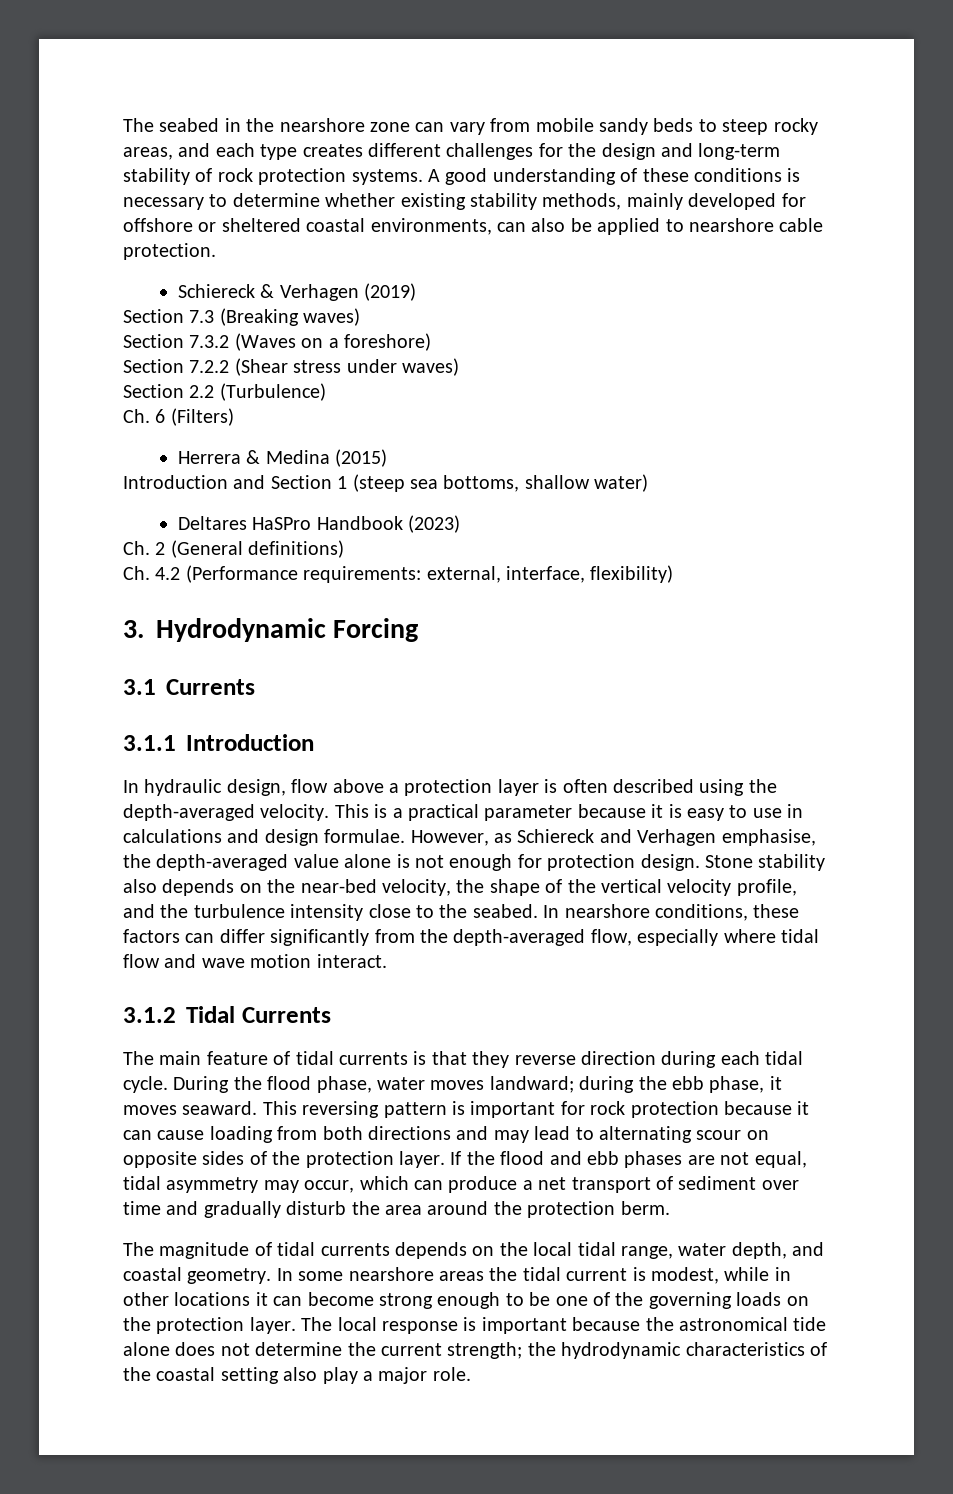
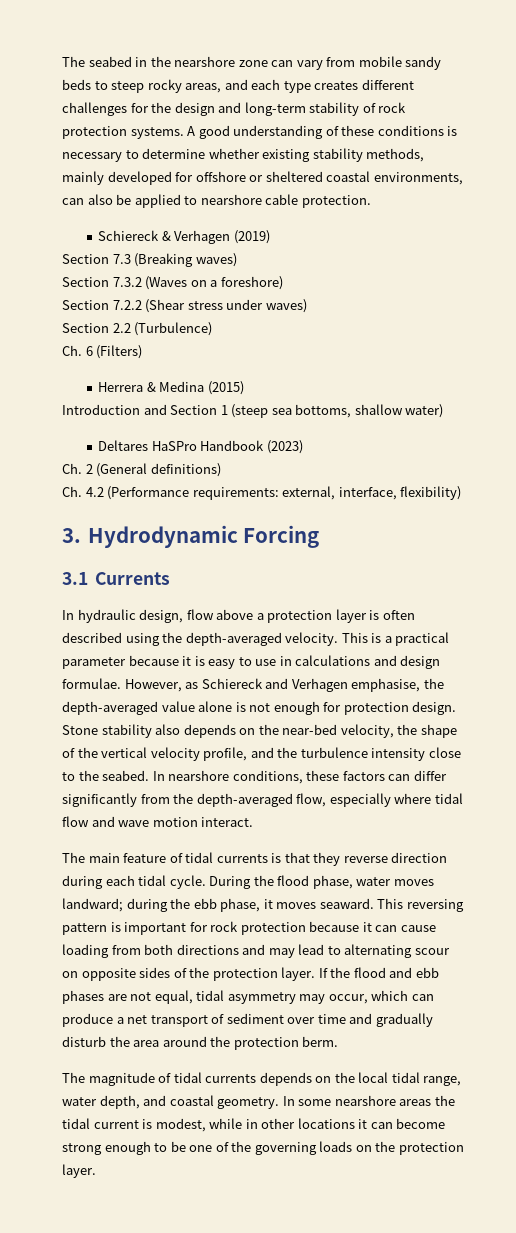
[123,734,314,751] // 3.1.1 Introduction -> (170, 578) none
[123,1006,331,1023] // 3.1.2 Tidal Currents -> (254, 822) none
[301,1317,827,1334] [123,1342,827,1359] [123,1367,471,1384] The local response is important because the astronomical tide alone does not determine the current strength; the hydrodynamic characteristics of the coastal setting also play a major role. -> (96, 1171) none

